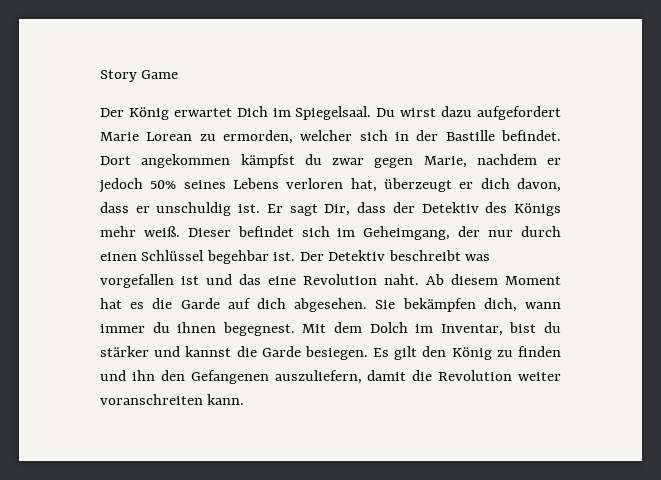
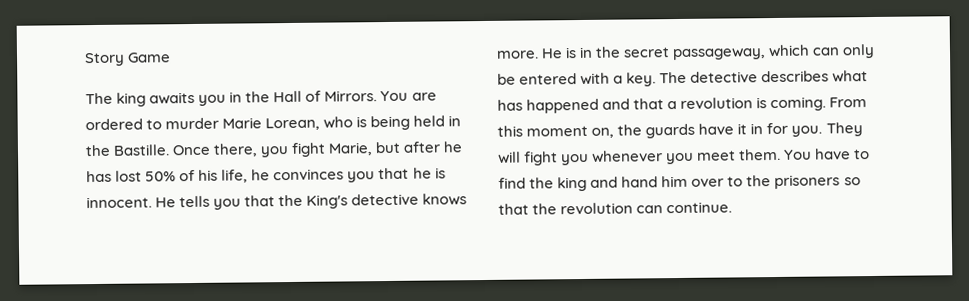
[100,106,562,120] [100,130,561,144] [100,154,561,168] [99,178,561,193] [100,202,561,216] [100,226,561,240] [100,250,491,264] [100,274,561,288] [100,298,561,312] [100,322,562,336] [100,346,561,360] [100,370,561,384] [100,394,245,405] Der König erwartet Dich im Spiegelsaal. Du wirst dazu aufgefordert Marie Lorean zu ermorden, welcher sich in der Bastille befindet. Dort angekommen kämpfst du zwar gegen Marie, nachdem er jedoch 50% seines Lebens verloren hat, überzeugt er dich davon, dass er unschuldig ist. Er sagt Dir, dass der Detektiv des Königs mehr weiß. Dieser befindet sich im Geheimgang, der nur durch einen Schlüssel begehbar ist. Der Detektiv beschreibt was vorgefallen ist und das eine Revolution naht. Ab diesem Moment hat es die Garde auf dich abgesehen. Sie bekämpfen dich, wann immer du ihnen begegnest. Mit dem Dolch im Inventar, bist du stärker und kannst die Garde besiegen. Es gilt den König zu finden und ihn den Gefangenen auszuliefern, damit die Revolution weiter voranschreiten kann. -> [85,90,437,107] [85,115,462,131] [85,141,464,158] [86,167,446,183] [86,193,468,210] [496,43,876,61] [497,70,869,87] [497,96,868,114] [497,122,863,139] [498,148,871,166] [498,174,861,192] [498,201,733,215] The king awaits you in the Hall of Mirrors. You are ordered to murder Marie Lorean, who is being held in the Bastille. Once there, you fight Marie, but after he has lost 50% of his life, he convinces you that he is innocent. He tells you that the King's detective knows more. He is in the secret passageway, which can only be entered with a key. The detective describes what has happened and that a revolution is coming. From this moment on, the guards have it in for you. They will fight you whenever you meet them. You have to find the king and hand him over to the prisoners so that the revolution can continue.

